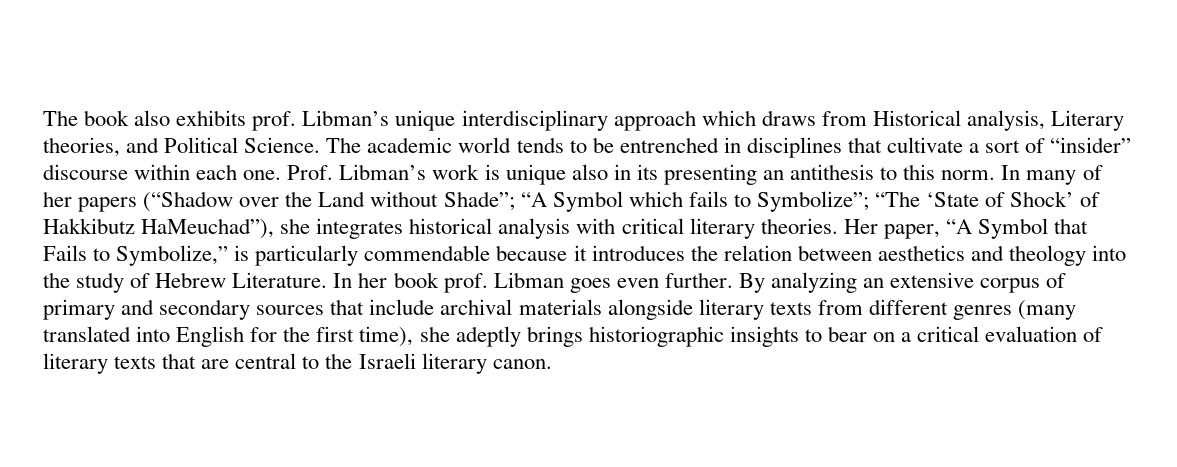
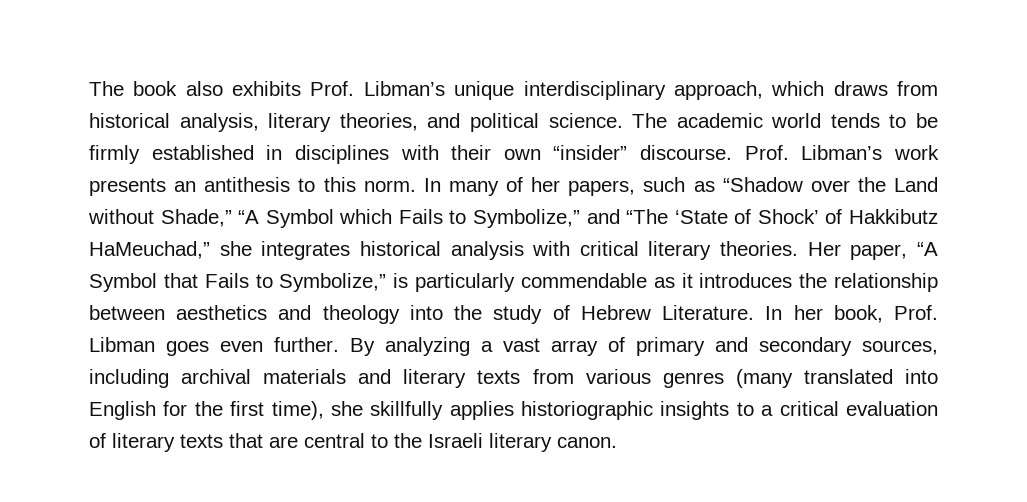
[252,111,297,131] prof. -> [310,81,355,96] Prof.
[613,110,696,131] approach -> [673,81,763,100] approach,
[872,110,1125,131] [43,137,321,157] Historical analysis, Literary theories, and Political Science. -> [89,113,623,132] historical analysis, literary theories, and political science.
[619,137,1132,158] [43,164,757,185] entrenched in disciplines that cultivate a sort of “insider” discourse within each one. Prof. Libman’s work is unique also in its presenting -> [89,145,939,164] [89,178,166,196] firmly established in disciplines with their own “insider” discourse. Prof. Libman’s work presents
[78,191,234,212] papers (“Shadow -> [568,177,803,196] papers, such as “Shadow
[443,191,515,211] Shade”; -> [160,209,232,227] Shade,”
[688,191,869,212] fails to Symbolize”; -> [398,209,620,228] Fails to Symbolize,” and
[141,218,275,239] HaMeuchad”), -> [89,241,210,259] HaMeuchad,”
[496,245,568,261] because -> [653,277,675,288] as
[723,245,792,261] relation -> [834,273,939,292] relationship
[393,272,488,293] book prof. -> [833,305,939,323] book, Prof.
[863,272,1041,293] an extensive corpus -> [481,338,598,356] a vast array
[256,299,435,315] sources that include -> [862,340,938,355] [89,369,169,388] sources, including
[607,299,693,320] alongside -> [358,369,392,384] and
[868,299,948,315] different -> [585,369,651,384] various
[455,326,583,347] adeptly brings -> [370,401,514,420] skillfully applies
[827,326,896,342] bear on -> (754, 409) none

